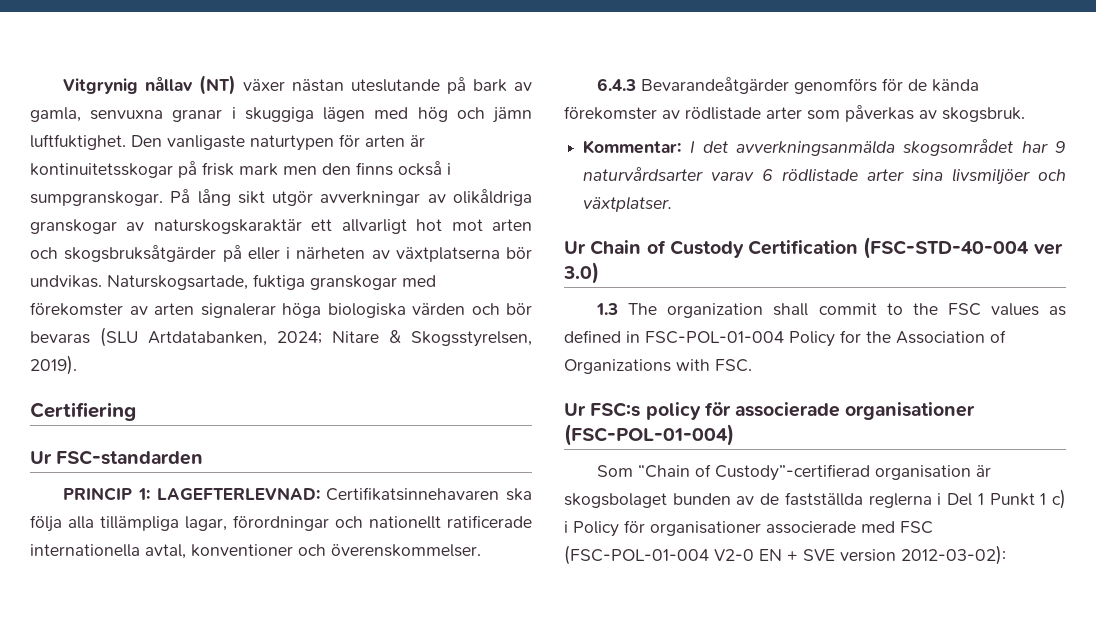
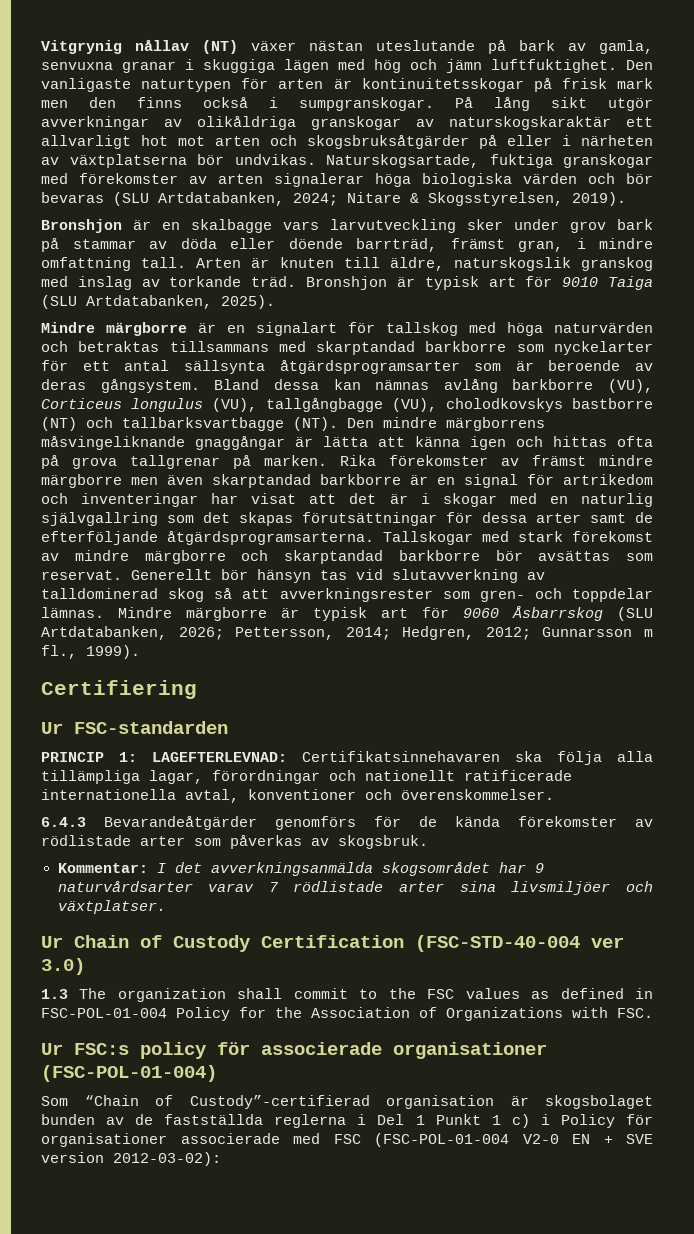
(77, 365) none -> [41,219,653,233] [41,238,653,252] [41,257,653,271] [41,276,653,290] [41,295,275,309] [41,322,653,336] [41,341,653,355] [41,360,653,374] [41,379,653,393] [41,398,653,412] [41,417,545,431] [41,436,653,450] [41,455,653,469] [41,474,653,488] [41,493,653,507] [41,512,653,526] [41,531,653,545] [41,550,653,564] [41,569,545,583] [41,588,653,602] [41,606,653,621] [41,626,653,640] [41,645,140,659] // Bronshjon är en skalbagge vars larvutveckling sker under grov bark på stammar av döda eller döende barrträd, främst gran, i mindre omfattning tall. Arten är knuten till äldre, naturskogslik granskog med inslag av torkande träd. Bronshjon är typisk art för 9010 Taiga (SLU Artdatabanken, 2025). // Mindre märgborre är en signalart för tallskog med höga naturvärden och betraktas tillsammans med skarptandad barkborre som nyckelarter för ett antal sällsynta åtgärdsprogramsarter som är beroende av deras gångsystem. Bland dessa kan nämnas avlång barkborre (VU), Corticeus longulus (VU), tallgångbagge (VU), cholodkovskys bastborre (NT) och tallbarksvartbagge (NT). Den mindre märgborrens måsvingeliknande gnaggångar är lätta att känna igen och hittas ofta på grova tallgrenar på marken. Rika förekomster av främst mindre märgborre men även skarptandad barkborre är en signal för artrikedom och inventeringar har visat att det är i skogar med en naturlig självgallring som det skapas förutsättningar för dessa arter samt de efterföljande åtgärdsprogramsarterna. Tallskogar med stark förekomst av mindre märgborre och skarptandad barkborre bör avsättas som reservat. Generellt bör hänsyn tas vid slutavverkning av talldominerad skog så att avverkningsrester som gren- och toppdelar lämnas. Mindre märgborre är typisk art för 9060 Åsbarrskog (SLU Artdatabanken, 2026; Pettersson, 2014; Hedgren, 2012; Gunnarsson m fl., 1999).
[762,169,774,181] 6 -> [268,882,278,892] 7

